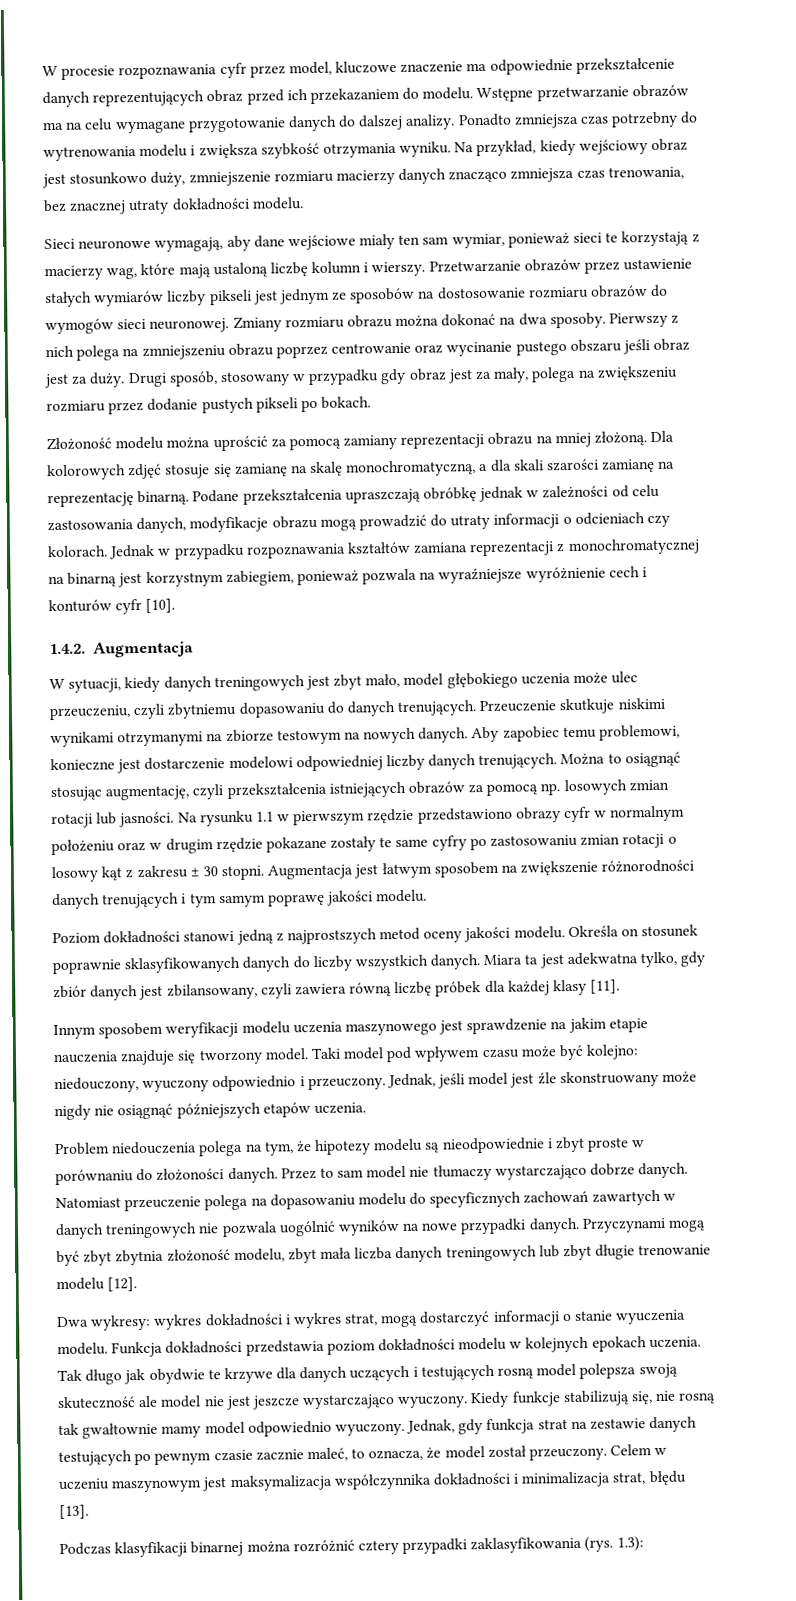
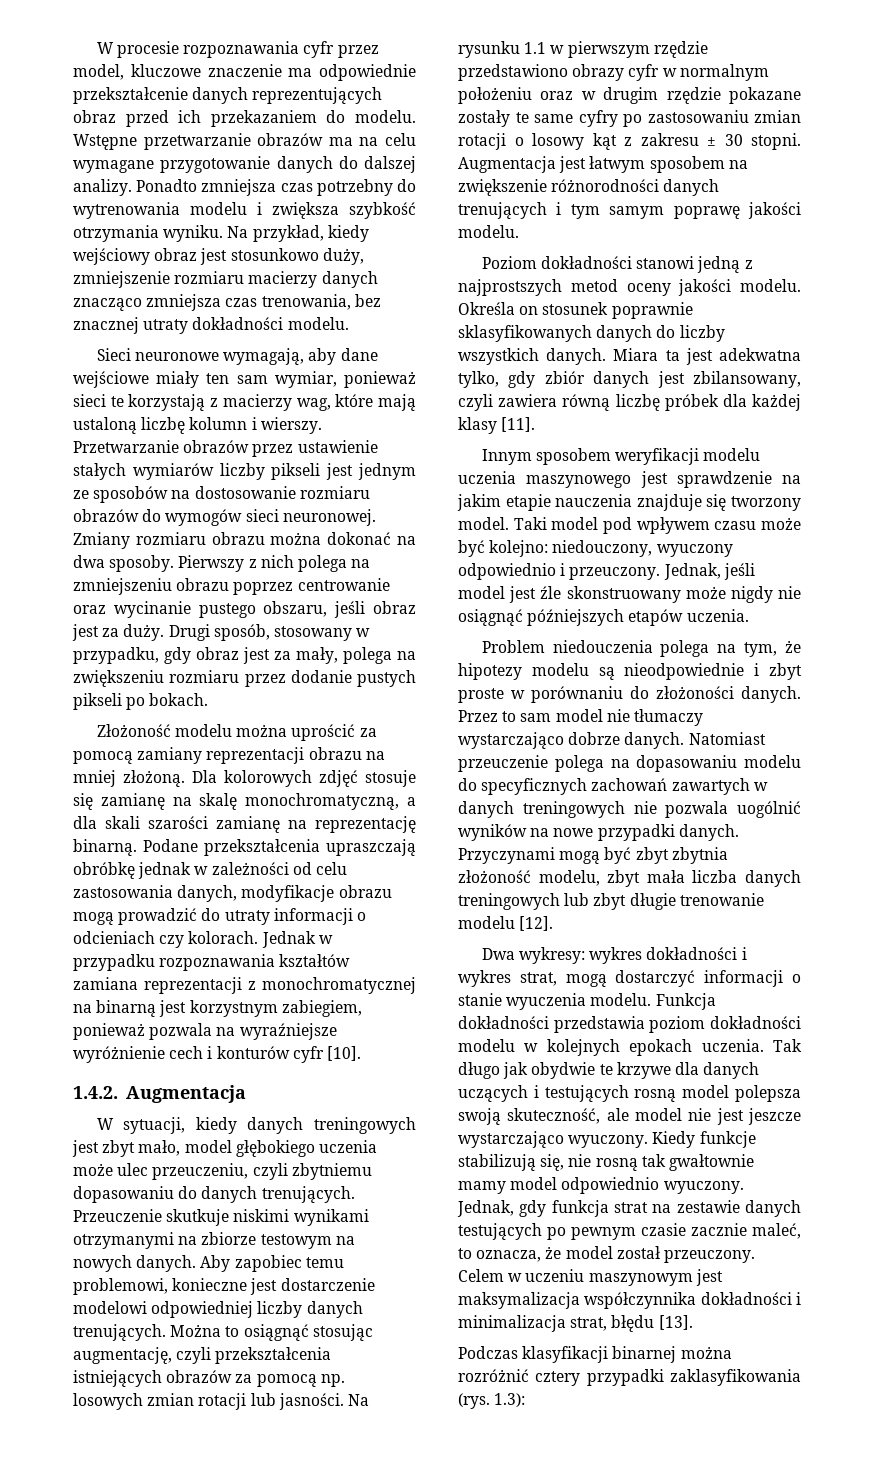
[569,339,622,352] obszaru -> [263,601,328,617] obszaru,
[308,369,380,386] przypadku -> [73,647,159,664] przypadku,
[57,1396,136,1410] skuteczność -> [507,1108,601,1124] skuteczność,

